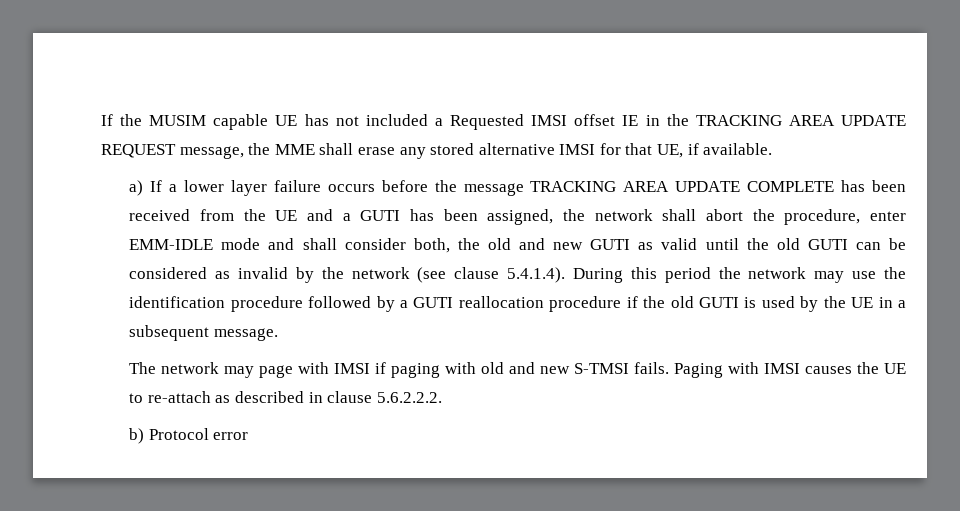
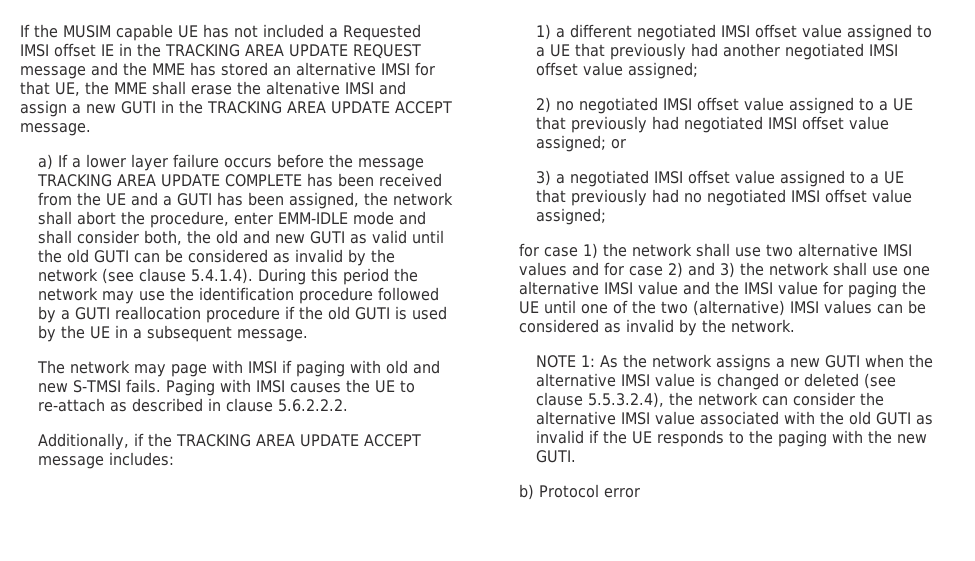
[179,143,475,159] message, the MME shall erase any stored -> [20,62,291,79] message and the MME has stored an
[687,143,773,155] if available. -> [85,81,406,95] [20,100,452,117] [20,123,91,136] the MME shall erase the altenative IMSI and assign a new GUTI in the TRACKING AREA UPDATE ACCEPT message.
(442, 397) none -> [37,433,421,450] [37,452,174,469] [536,24,933,41] [536,43,899,60] [536,62,699,79] [536,97,914,114] [536,116,890,133] [536,135,627,152] [536,170,905,187] [536,189,913,206] [536,208,607,225] [518,243,912,259] [518,262,930,278] [518,281,926,298] [518,300,926,316] [518,319,795,336] [536,354,934,371] [536,373,897,390] [536,392,885,408] [536,411,934,425] [536,430,928,447] [536,450,577,463] // Additionally, if the TRACKING AREA UPDATE ACCEPT message includes: // 1) a different negotiated IMSI offset value assigned to a UE that previously had another negotiated IMSI offset value assigned; // 2) no negotiated IMSI offset value assigned to a UE that previously had negotiated IMSI offset value assigned; or // 3) a negotiated IMSI offset value assigned to a UE that previously had no negotiated IMSI offset value assigned; // for case 1) the network shall use two alternative IMSI values and for case 2) and 3) the network shall use one alternative IMSI value and the IMSI value for paging the UE until one of the two (alternative) IMSI values can be considered as invalid by the network. // NOTE 1: As the network assigns a new GUTI when the alternative IMSI value is changed or deleted (see clause 5.5.3.2.4), the network can consider the alternative IMSI value associated with the old GUTI as invalid if the UE responds to the paging with the new GUTI.

